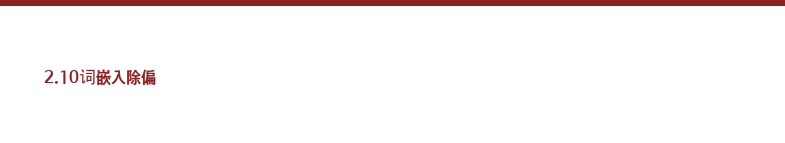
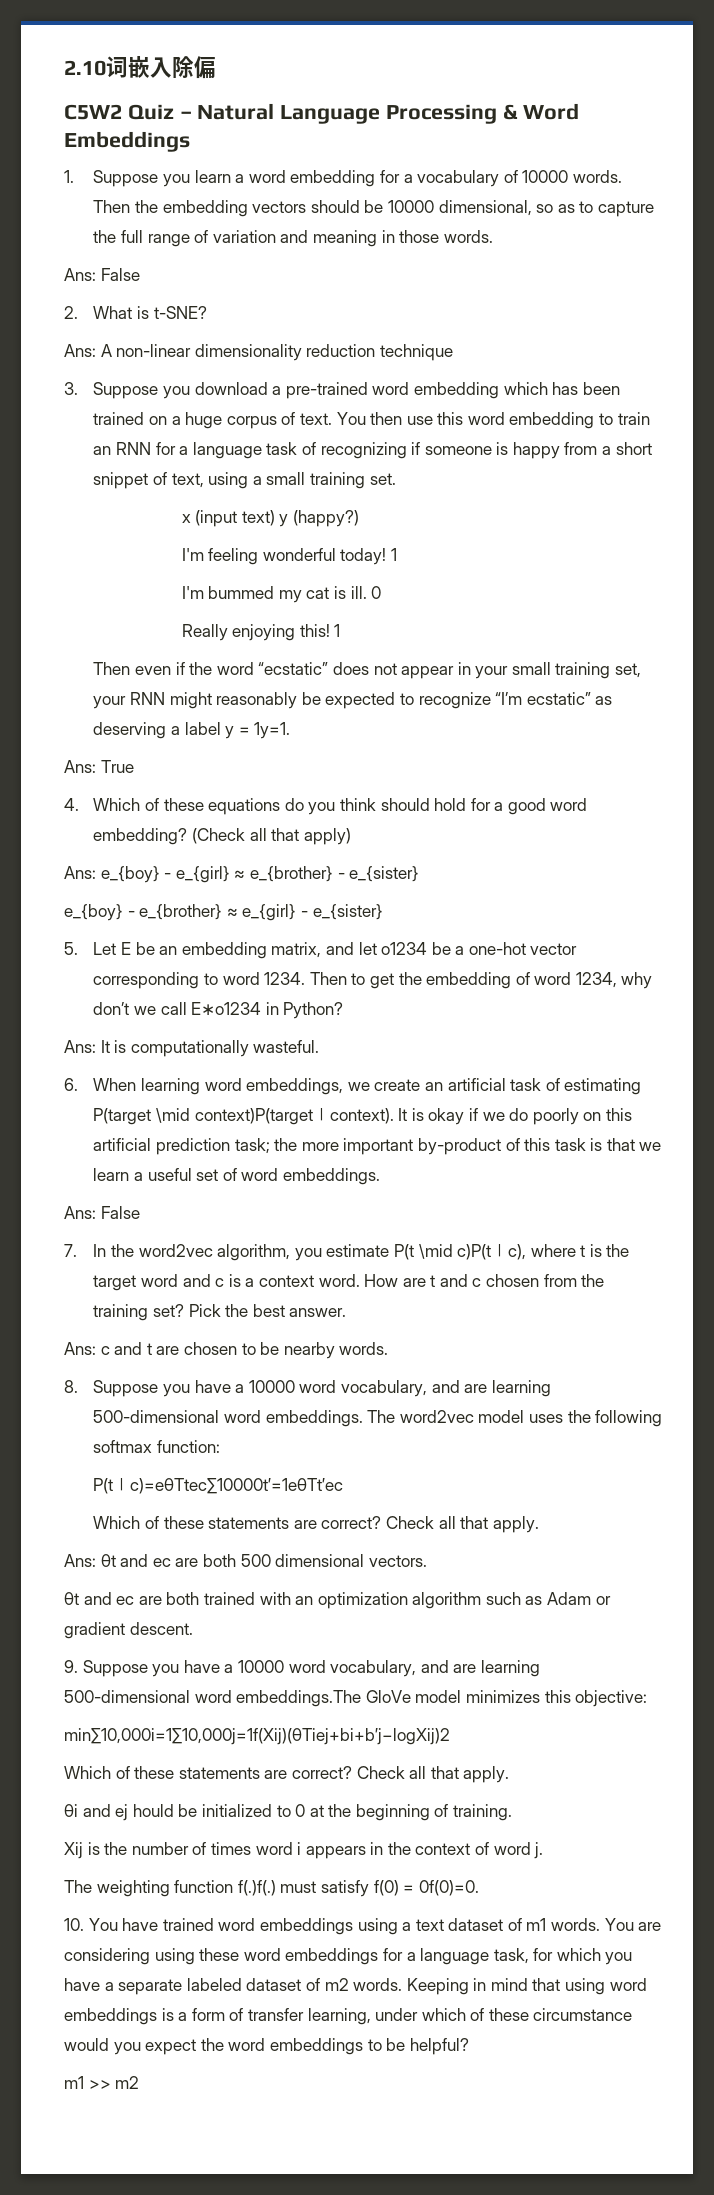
(156, 77) none -> [64,103,579,124] [64,131,190,152] [64,170,622,187] [93,200,654,217] [93,230,493,247] [64,268,140,281] [64,306,207,319] [64,344,453,361] [64,382,620,399] [93,412,650,429] [93,442,652,459] [93,472,396,489] [181,510,359,527] [181,548,397,565] [181,586,382,603] [181,624,341,641] [93,662,642,679] [93,692,613,709] [93,722,291,739] [64,760,134,773] [64,798,588,815] [93,828,351,845] [64,866,420,883] [64,904,383,921] [64,942,578,959] [93,972,653,989] [93,1002,344,1019] [64,1040,320,1057] [64,1078,642,1095] [93,1108,632,1125] [93,1138,662,1155] [93,1168,380,1185] [64,1206,140,1219] [64,1244,630,1261] [93,1274,605,1291] [93,1304,347,1321] [64,1342,389,1359] [64,1380,551,1397] [93,1410,663,1427] [93,1440,220,1453] [93,1478,344,1494] [93,1516,539,1533] [64,1554,427,1567] [64,1592,611,1609] [64,1622,193,1639] [64,1660,540,1677] [64,1690,648,1707] [64,1728,450,1745] [64,1766,510,1783] [64,1804,513,1821] [64,1842,544,1859] [64,1880,479,1897] [64,1918,662,1935] [64,1948,633,1965] [64,1978,647,1995] [64,2008,633,2025] [64,2038,469,2055] [64,2076,140,2089] // C5W2 Quiz – Natural Language Processing & Word Embeddings // 1. Suppose you learn a word embedding for a vocabulary of 10000 words. Then the embedding vectors should be 10000 dimensional, so as to capture the full range of variation and meaning in those words. // Ans: False // 2. What is t-SNE? // Ans: A non-linear dimensionality reduction technique // 3. Suppose you download a pre-trained word embedding which has been trained on a huge corpus of text. You then use this word embedding to train an RNN for a language task of recognizing if someone is happy from a short snippet of text, using a small training set. // x (input text) y (happy?) // I'm feeling wonderful today! 1 // I'm bummed my cat is ill. 0 // Really enjoying this! 1 // Then even if the word “ecstatic” does not appear in your small training set, your RNN might reasonably be expected to recognize “I’m ecstatic” as deserving a label y = 1y=1. // Ans: True // 4. Which of these equations do you think should hold for a good word embedding? (Check all that apply) // Ans: e_{boy} - e_{girl} ≈ e_{brother} - e_{sister} // e_{boy} - e_{brother} ≈ e_{girl} - e_{sister} // 5. Let E be an embedding matrix, and let o1234 be a one-hot vector corresponding to word 1234. Then to get the embedding of word 1234, why don’t we call E∗o1234 in Python? // Ans: It is computationally wasteful. // 6. When learning word embeddings, we create an artificial task of estimating P(target \mid context)P(target∣context). It is okay if we do poorly on this artificial prediction task; the more important by-product of this task is that we learn a useful set of word embeddings. // Ans: False // 7. In the word2vec algorithm, you estimate P(t \mid c)P(t∣c), where t is the target word and c is a context word. How are t and c chosen from the training set? Pick the best answer. // Ans: c and t are chosen to be nearby words. // 8. Suppose you have a 10000 word vocabulary, and are learning 500-dimensional word embeddings. The word2vec model uses the following softmax function: // P(t∣c)=eθTtec∑10000t′=1eθTt′ec // Which of these statements are correct? Check all that apply. // Ans: θt and ec are both 500 dimensional vectors. // θt and ec are both trained with an optimization algorithm such as Adam or gradient descent. // 9. Suppose you have a 10000 word vocabulary, and are learning 500-dimensional word embeddings.The GloVe model minimizes this objective: // min∑10,000i=1∑10,000j=1f(Xij)(θTiej+bi+b′j−logXij)2 // Which of these statements are correct? Check all that apply. // θi and ej hould be initialized to 0 at the beginning of training. // Xij is the number of times word i appears in the context of word j. // The weighting function f(.)f(.) must satisfy f(0) = 0f(0)=0. // 10. You have trained word embeddings using a text dataset of m1 words. You are considering using these word embeddings for a language task, for which you have a separate labeled dataset of m2 words. Keeping in mind that using word embeddings is a form of transfer learning, under which of these circumstance would you expect the word embeddings to be helpful? // m1 >> m2

